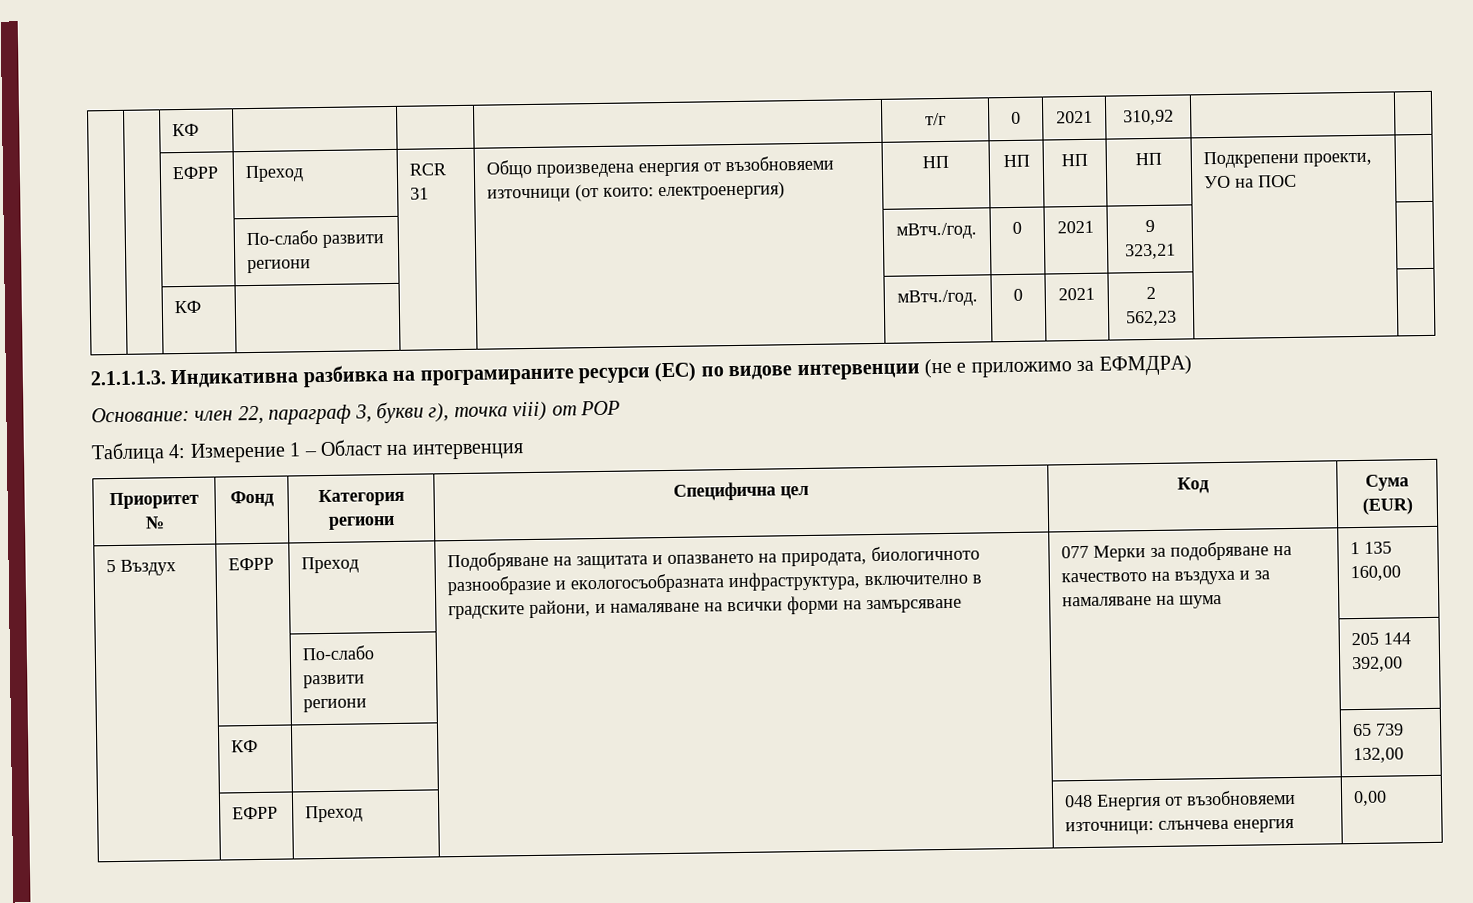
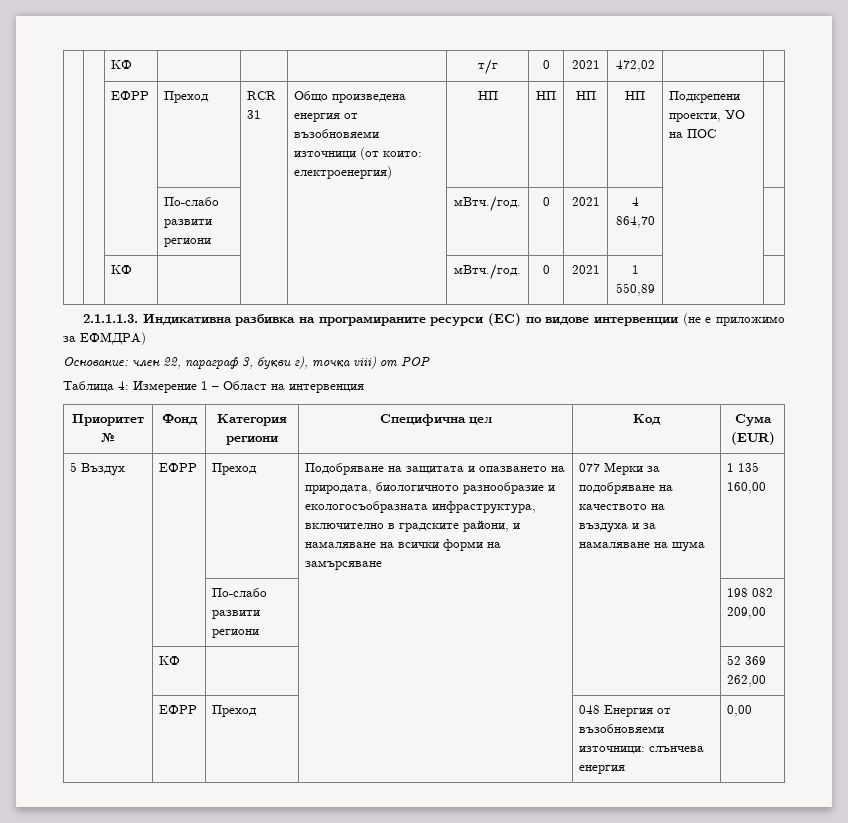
[1123,109,1174,126] 310,92 -> [615,60,655,72] 472,02
[1144,219,1155,233] [1125,243,1176,260] 9 323,21 -> [631,197,639,206] [615,216,655,228] 4 864,70
[1145,286,1156,300] [1126,310,1177,327] 2 562,23 -> [631,265,639,274] [615,283,655,296] 1 550,89
[1351,632,1412,646] [1352,656,1404,673] [231,739,259,753] [1353,723,1405,737] [1353,747,1405,764] 205 144 392,00 // | КФ | | | | 65 739 132,00 -> [727,588,774,597] [727,607,767,619] [159,656,181,665] [727,655,767,665] [727,675,767,687] 198 082 209,00 // | КФ | | | | 52 369 262,00

